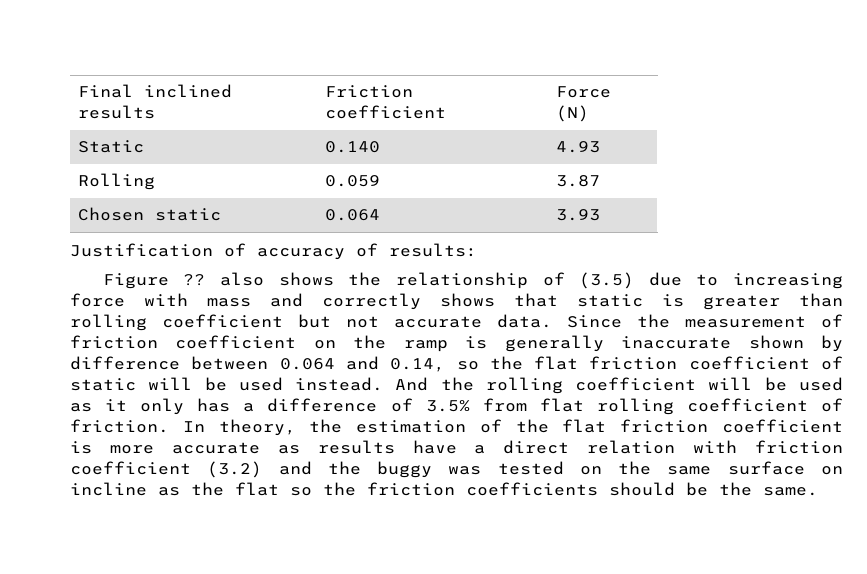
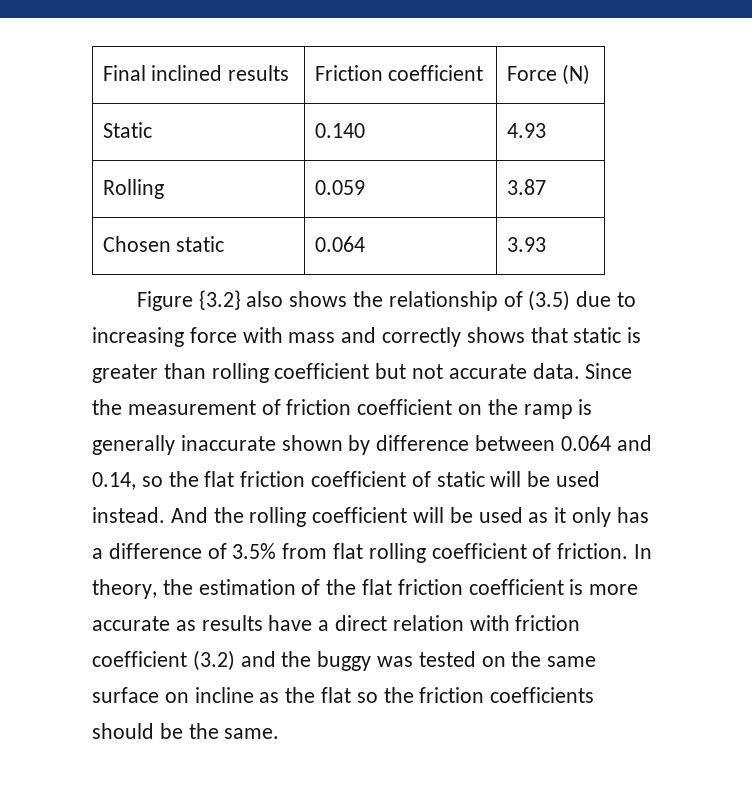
[70,243,477,260] // Justification of accuracy of results: -> (546, 244) none
[183,274,206,286] ?? -> [198,290,241,310] {3.2}

